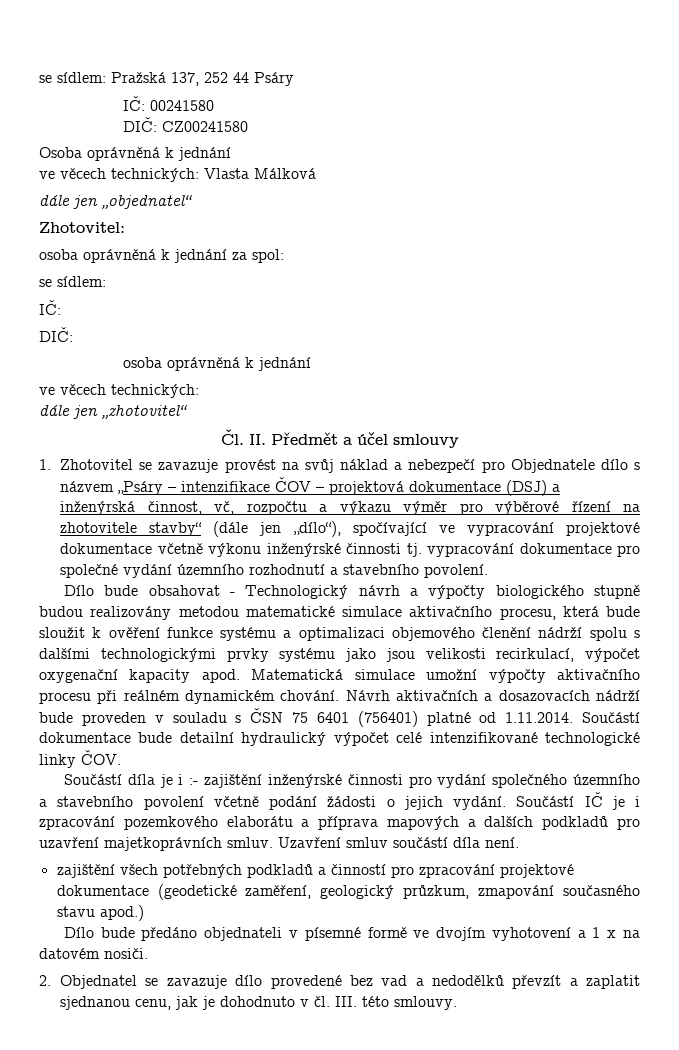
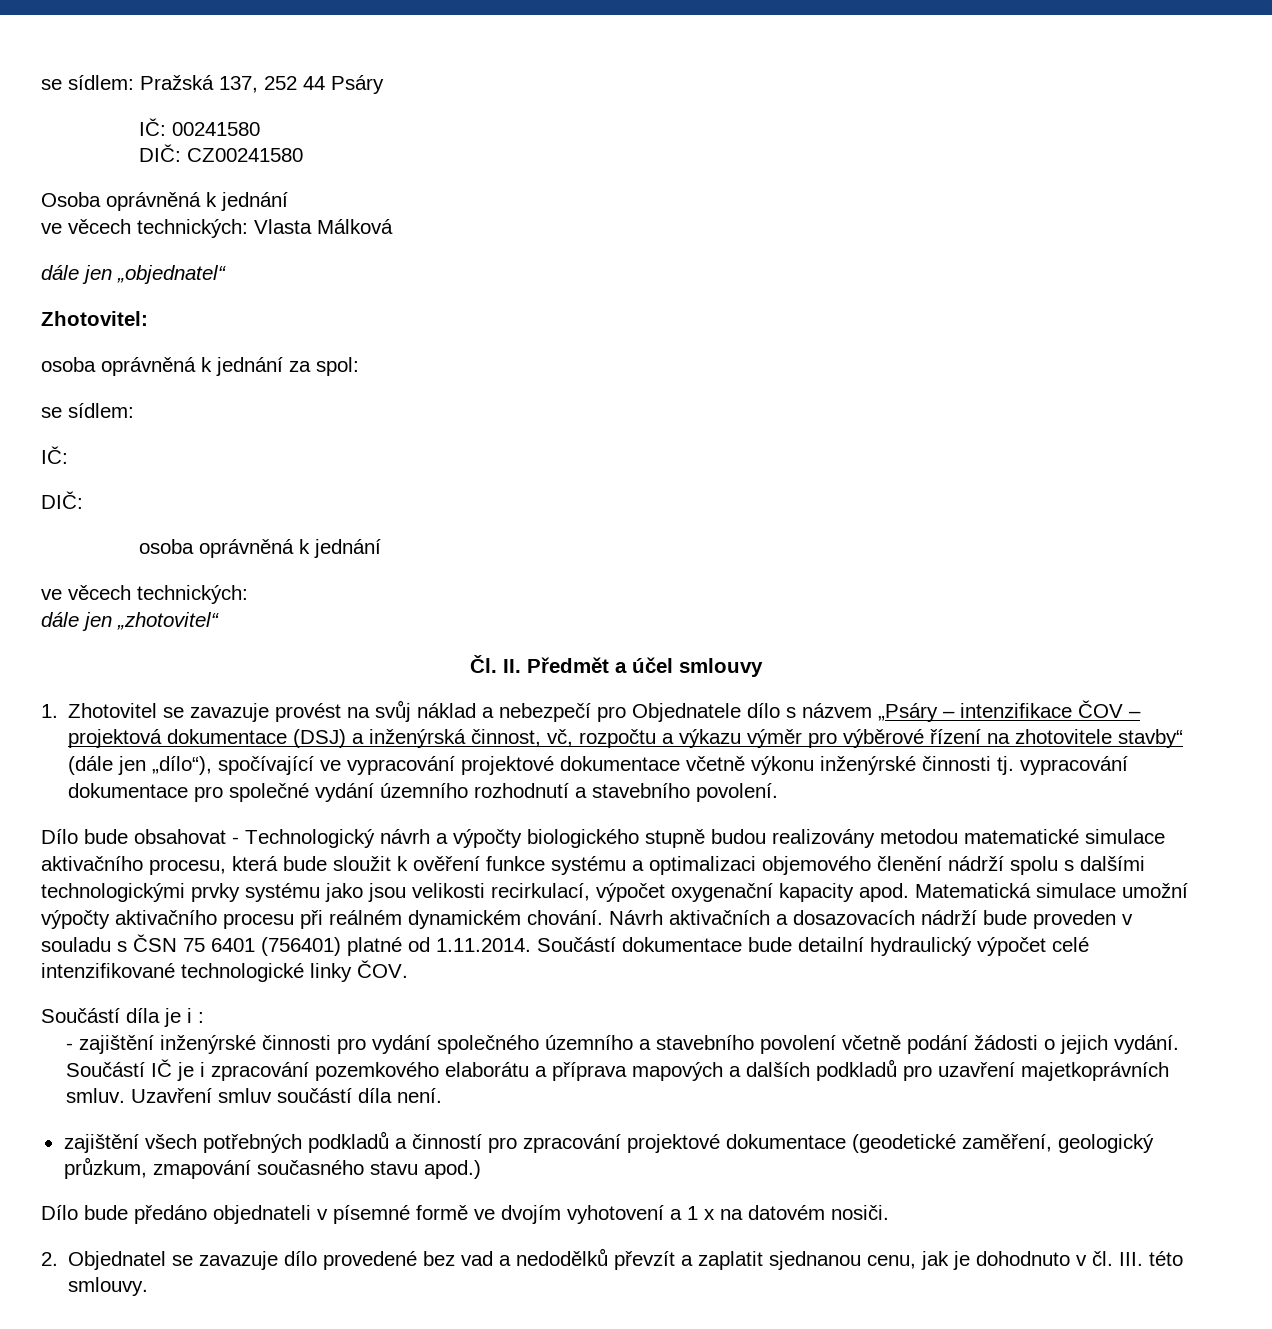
[189,778,199,785] :- -> [198,1012,204,1023] [65,1043,73,1050] : // -

